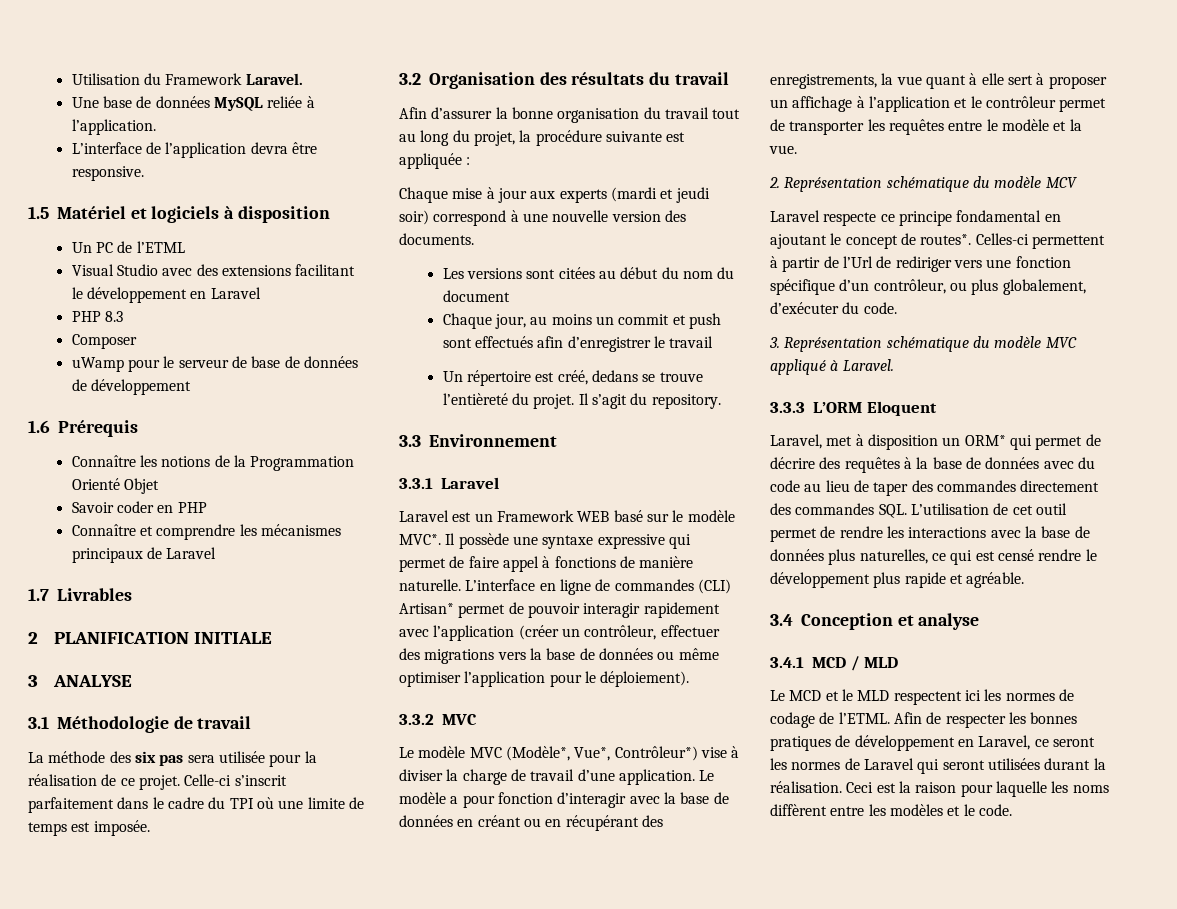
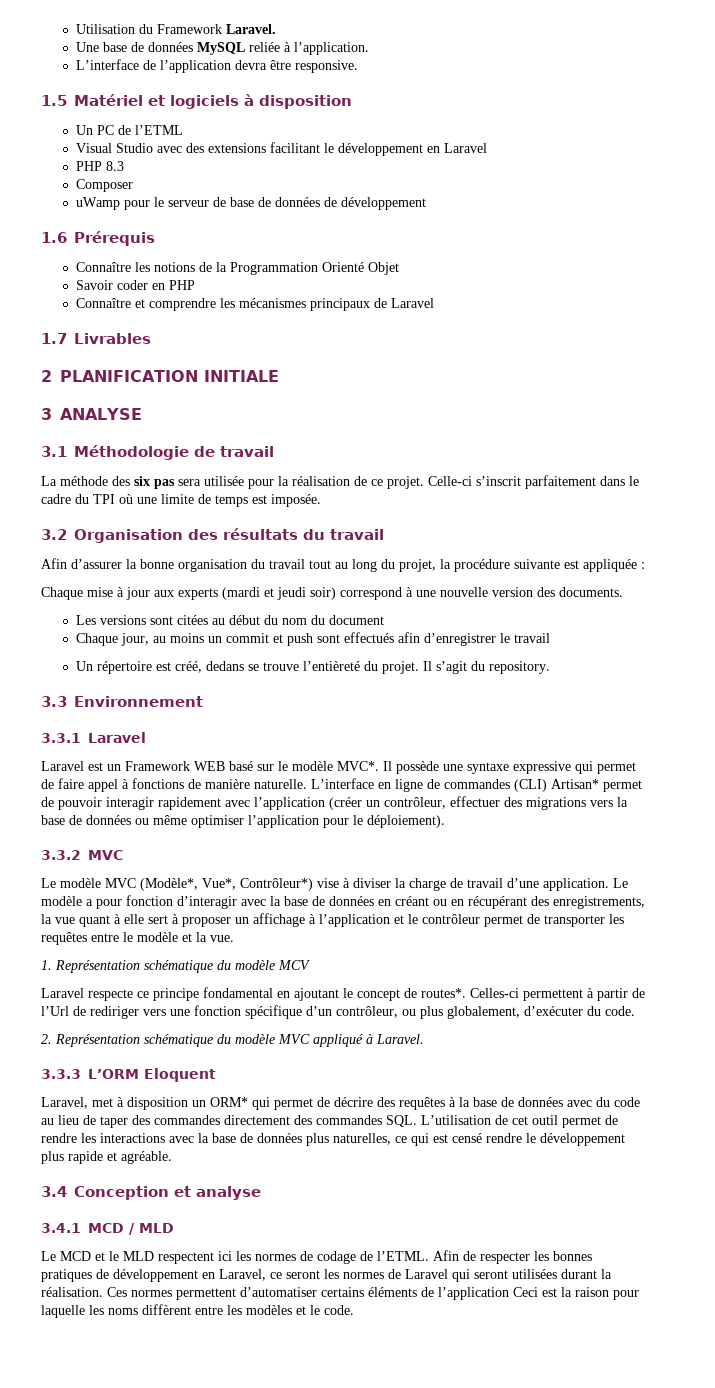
[769,177,780,188] 2. -> [41,960,52,970] 1.
[769,337,780,348] 3. -> [41,1034,52,1044] 2.
(842, 787) none -> [107,1287,509,1300] Ces normes permettent d’automatiser certains éléments de l’application

